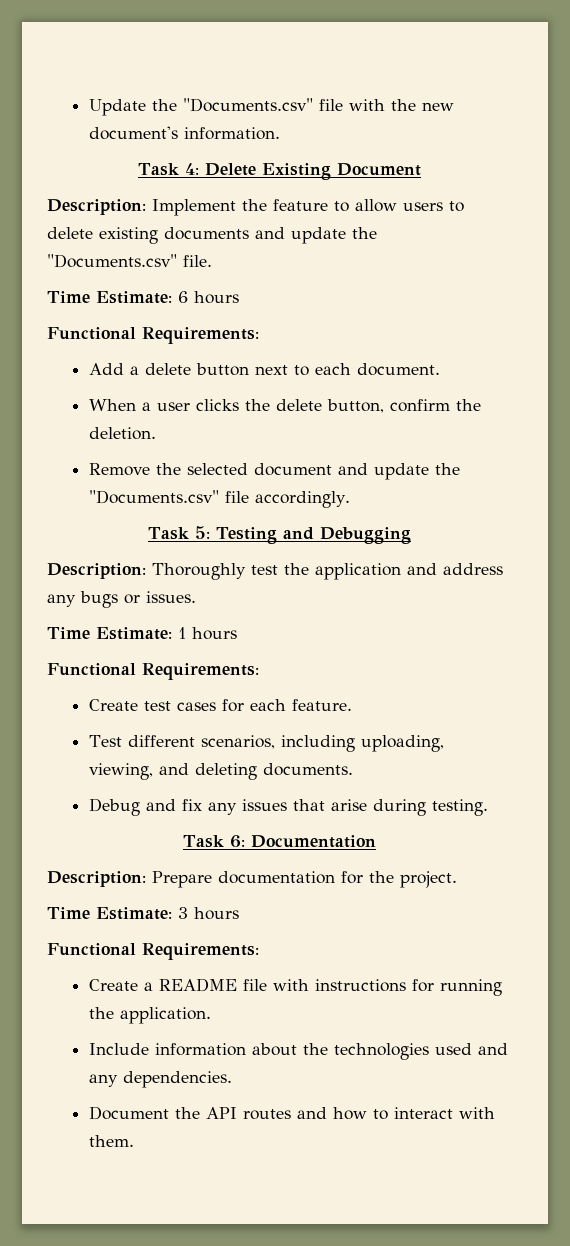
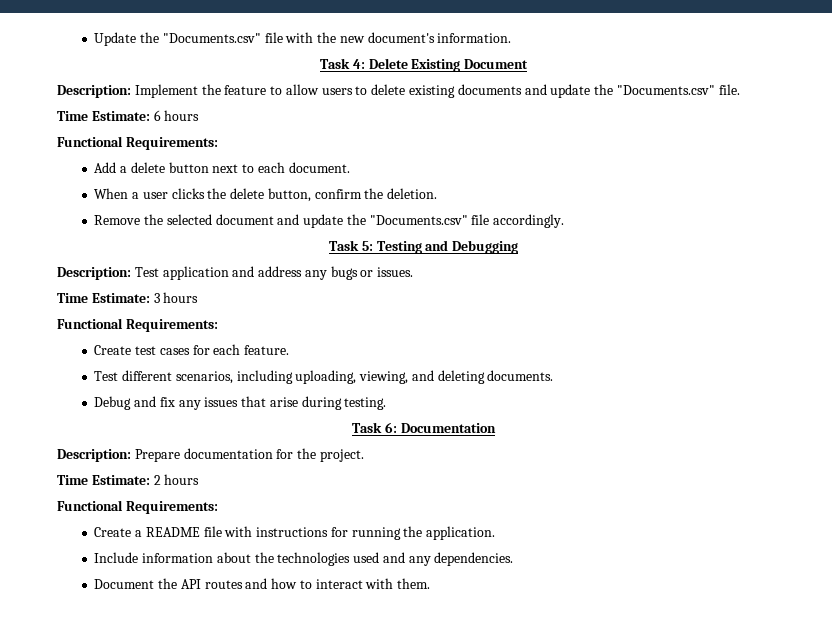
[152,563,309,580] Thoroughly test the -> [134,267,159,277] Test
[178,627,186,639] 1 -> [153,293,160,303] 3
[178,907,188,919] 3 -> [153,475,161,485] 2

